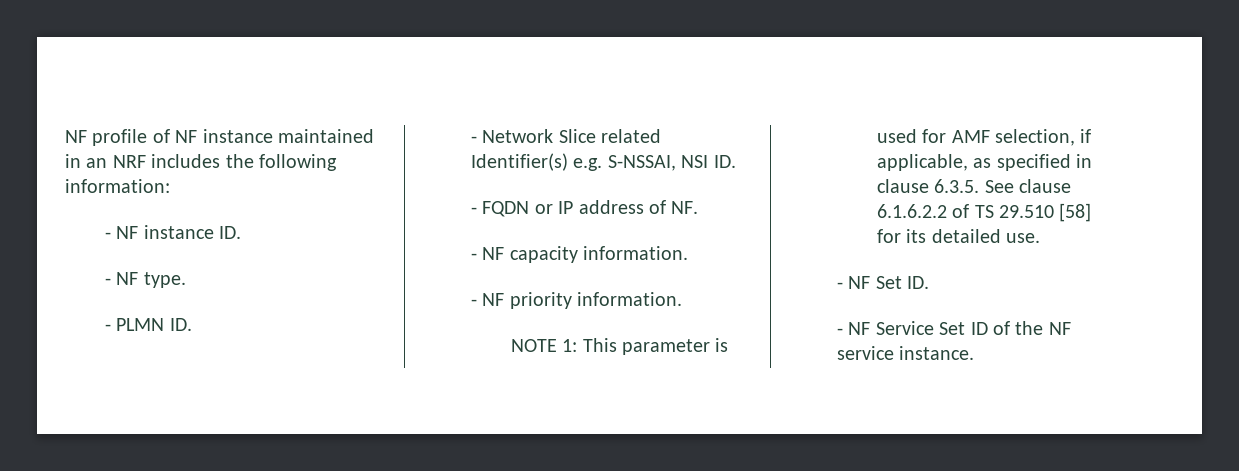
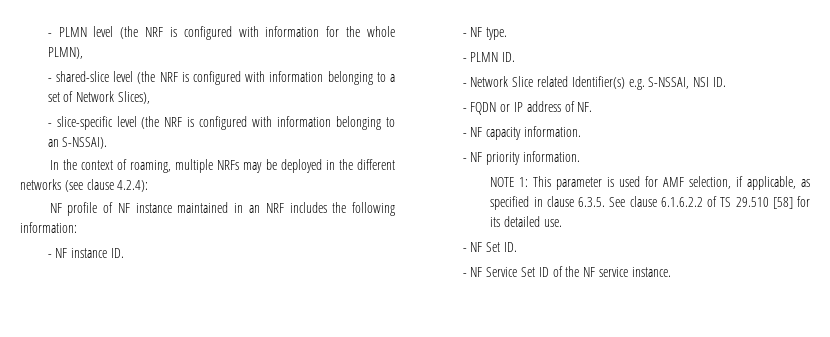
(65, 136) none -> [47,26,395,40] [47,47,83,59] [47,71,396,85] [47,91,150,104] [47,116,395,130] [47,137,108,149] [49,159,396,173] [20,179,149,192] - PLMN level (the NRF is configured with information for the whole PLMN), // - shared-slice level (the NRF is configured with information belonging to a set of Network Slices), // - slice-specific level (the NRF is configured with information belonging to an S-NSSAI). // In the context of roaming, multiple NRFs may be deployed in the different networks (see clause 4.2.4): //

